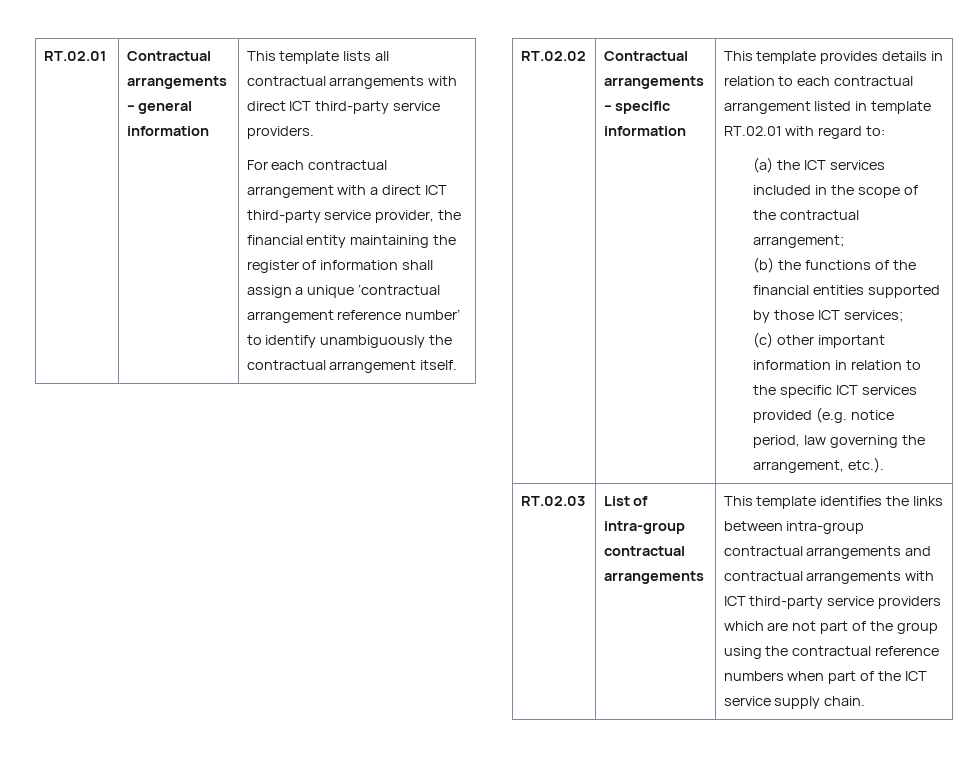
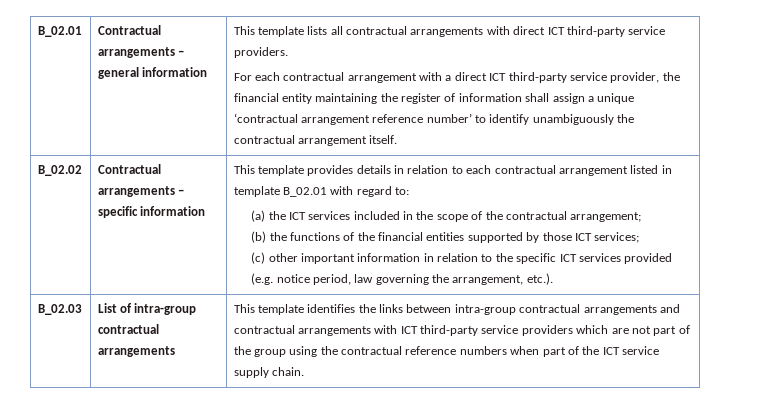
[43,51,106,61] RT.02.01 -> [37,26,82,37] B_02.01
[520,51,586,61] RT.02.02 -> [37,165,82,176] B_02.02
[723,126,782,136] RT.02.01 -> [282,187,327,197] B_02.01
[520,496,585,506] RT.02.03 -> [37,304,82,315] B_02.03

